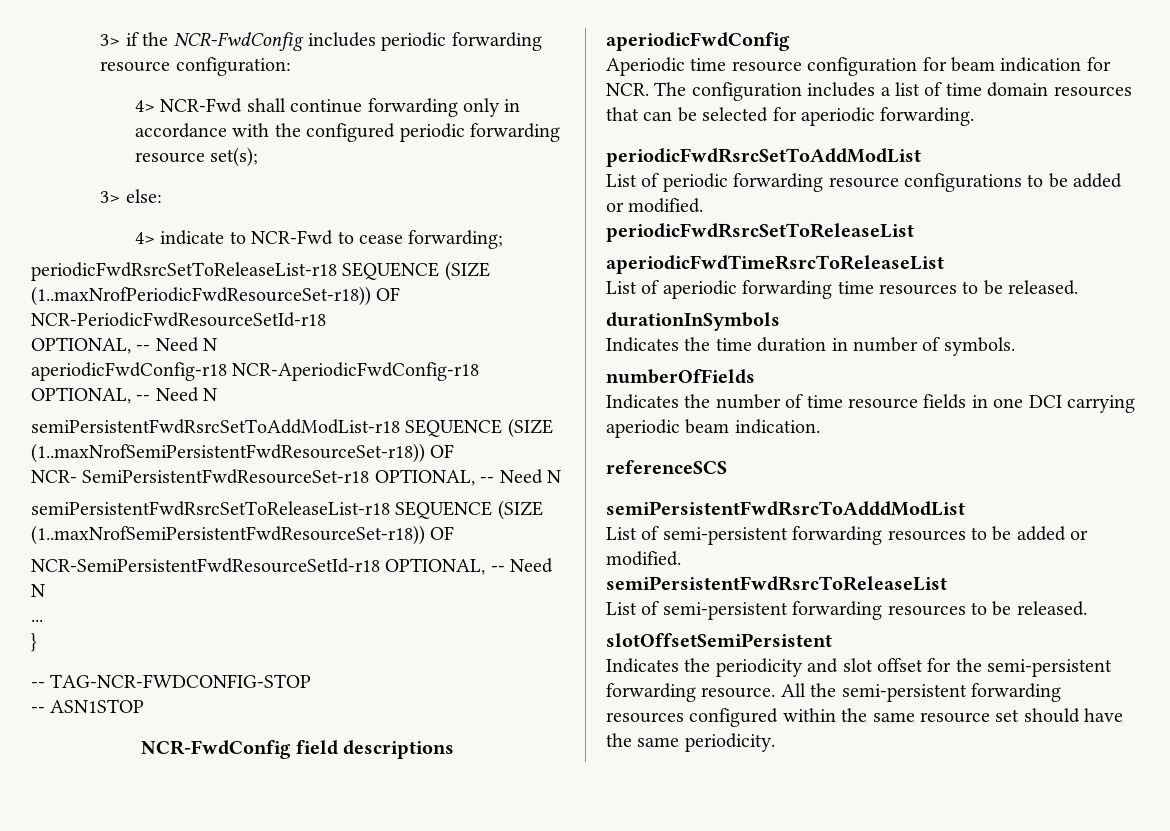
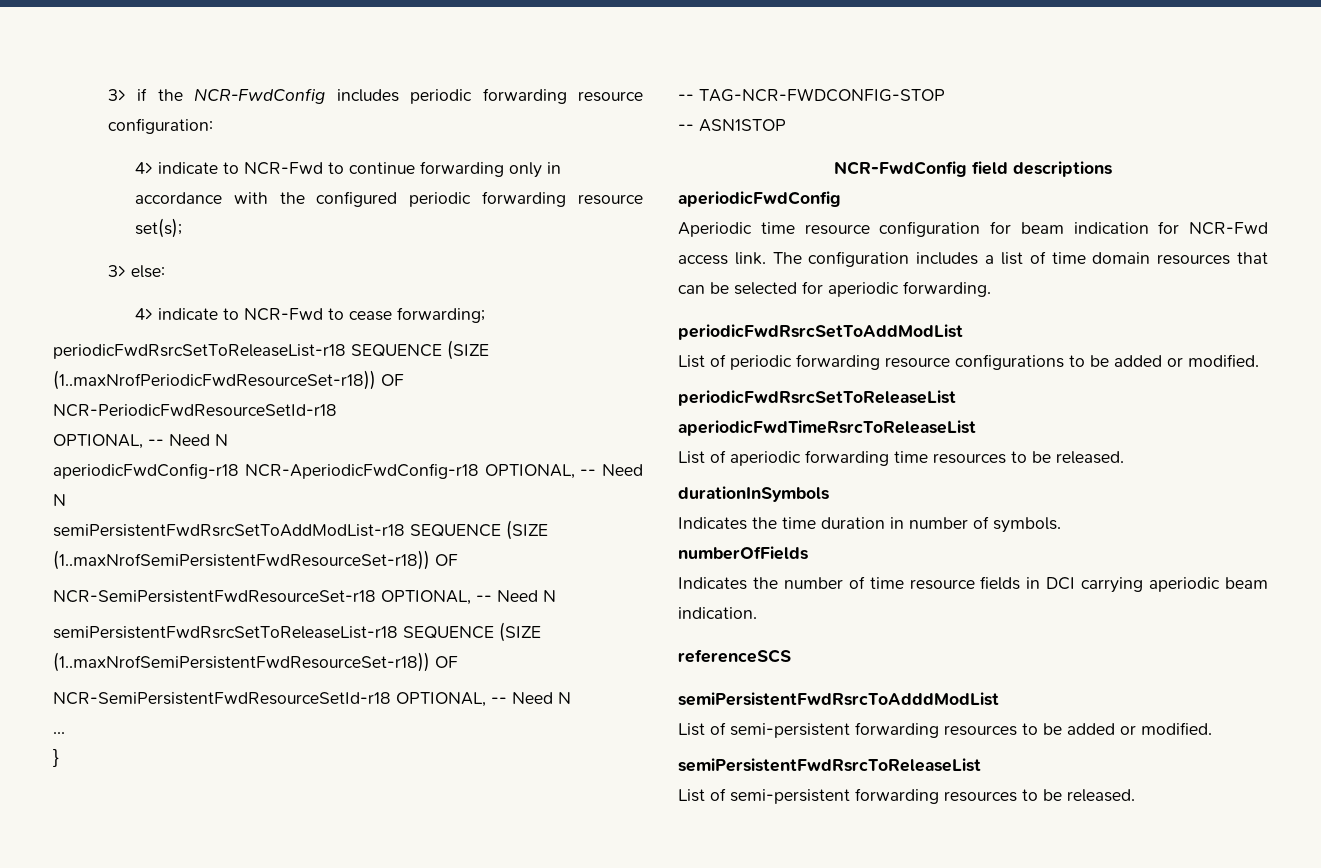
[160,98,286,113] NCR-Fwd shall -> [157,162,344,175] indicate to NCR-Fwd to
[31,469,370,484] NCR- SemiPersistentFwdResourceSet-r18 -> [53,590,376,603] NCR-SemiPersistentFwdResourceSet-r18
[606,83,649,96] NCR. -> [1189,222,1268,235] [678,252,766,265] NCR-Fwd access link.
[993,398,1024,408] one -> (1041, 583) none
[606,633,832,647] [606,658,1113,677] [606,683,1061,702] [606,708,1124,727] [606,733,775,752] // slotOffsetSemiPersistent // Indicates the periodicity and slot offset for the semi-persistent forwarding resource. All the semi-persistent forwarding resources configured within the same resource set should have the same periodicity. -> (1135, 795) none

